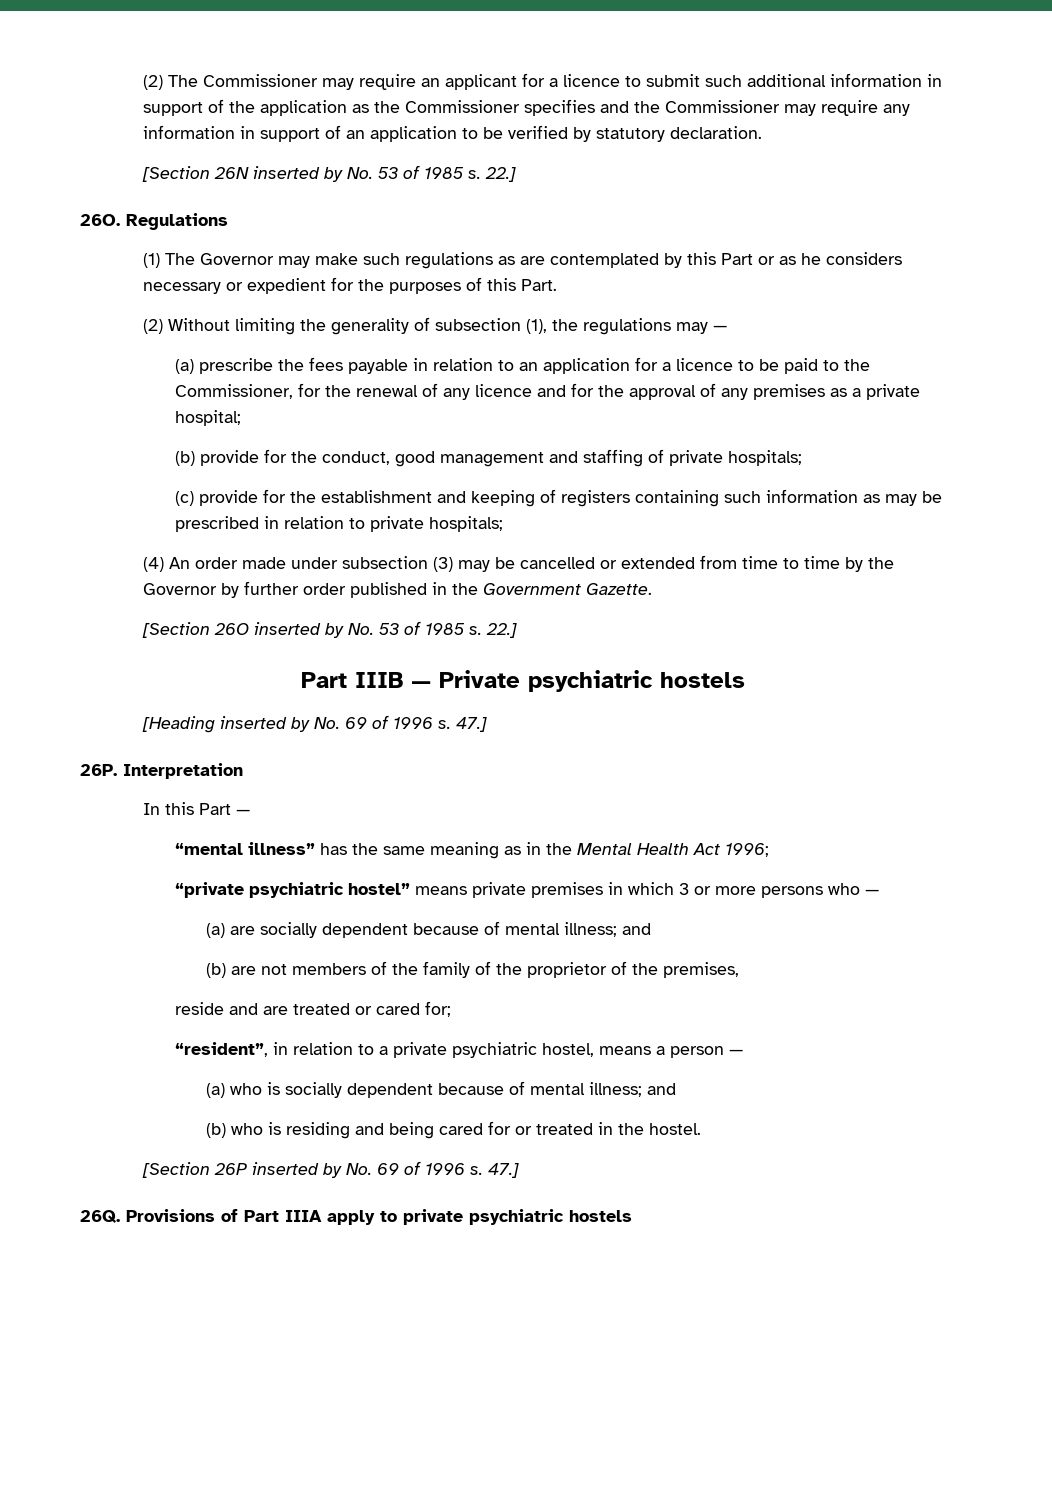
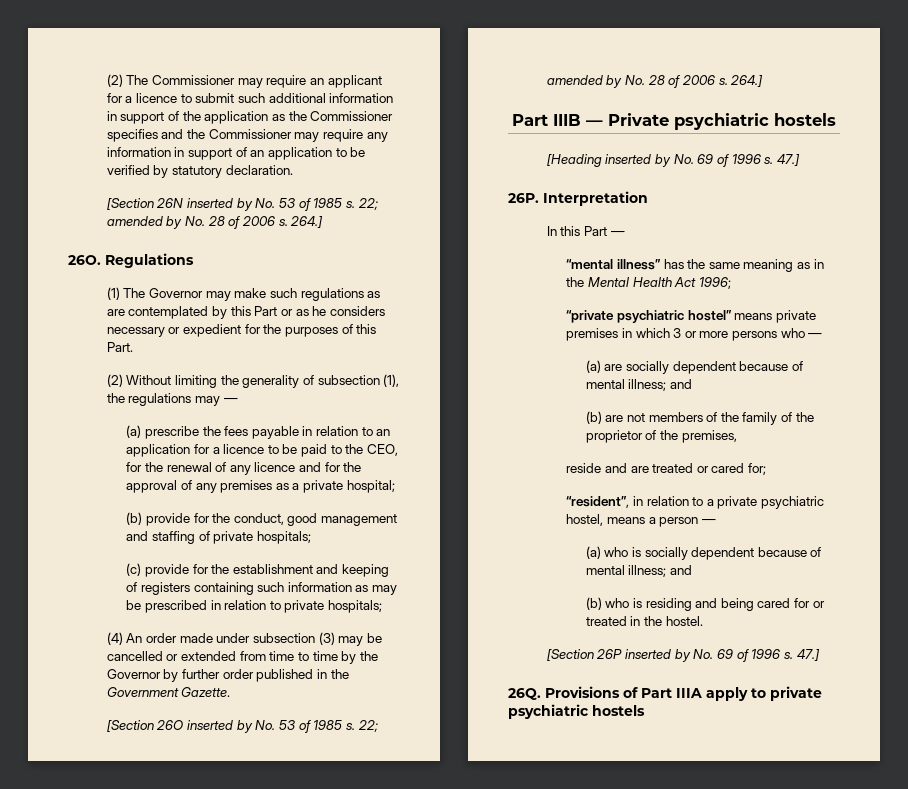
[485,167,517,182] 22.] -> [357,198,378,210] [106,216,324,229] 22; amended by No. 28 of 2006 s. 264.]
[174,384,293,399] Commissioner, -> [367,444,399,456] CEO,
[486,623,518,638] 22.] -> [357,720,378,732] [546,75,764,88] 22; amended by No. 28 of 2006 s. 264.]

